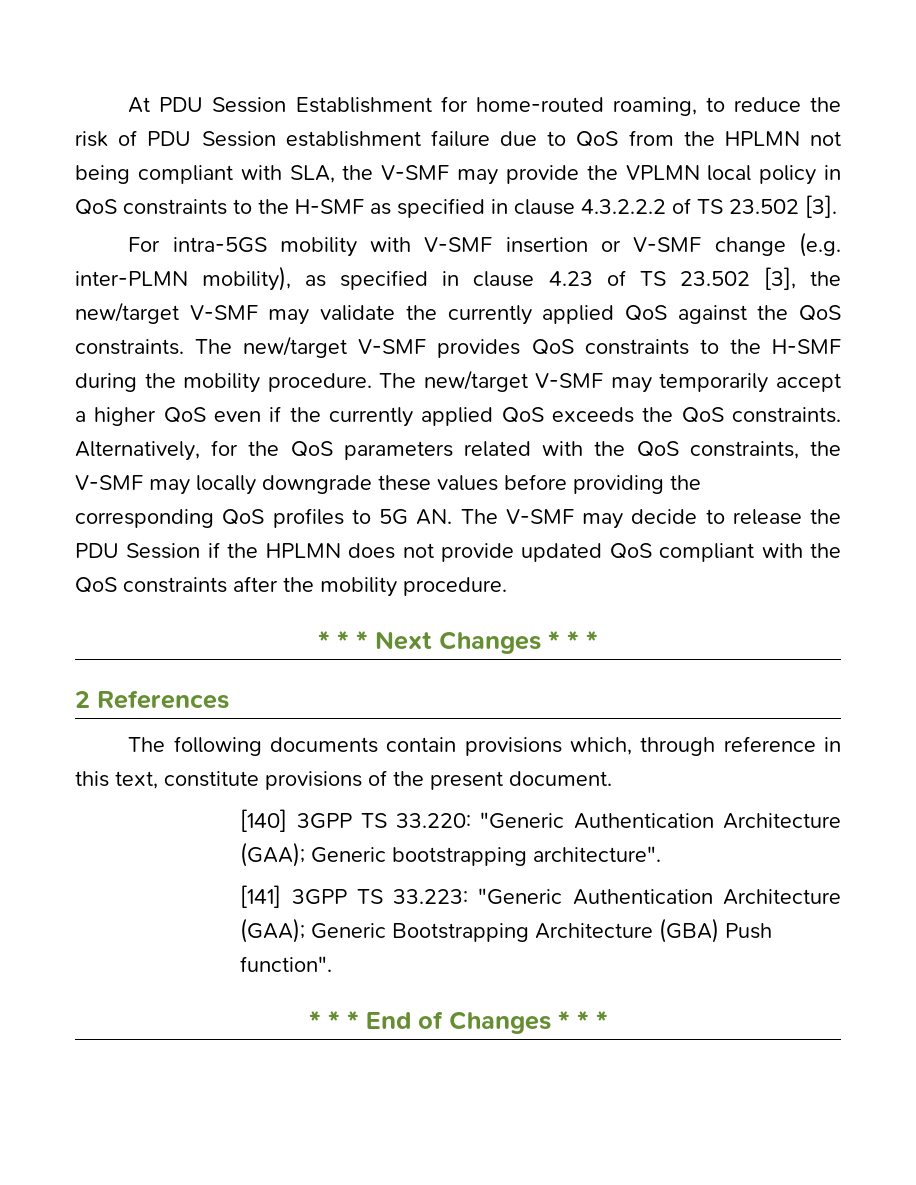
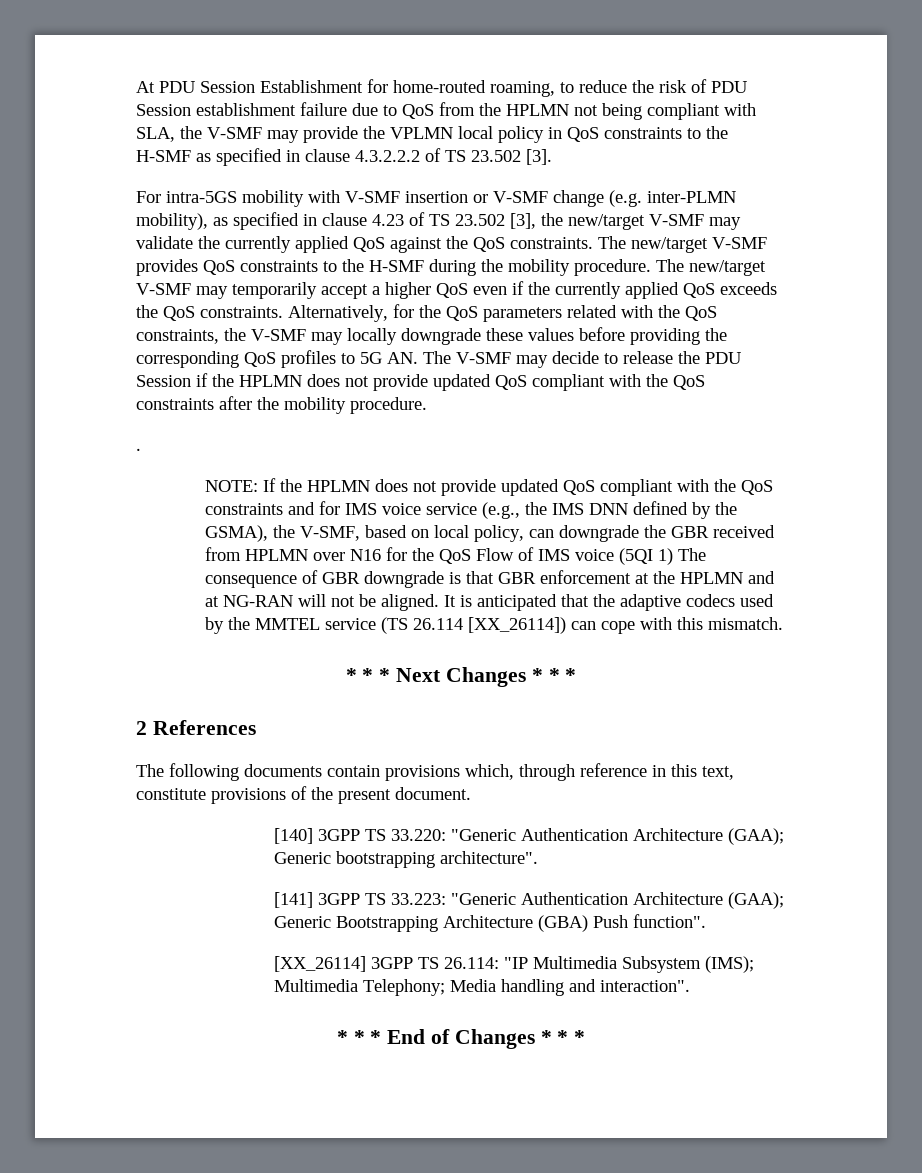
(507, 586) none -> [136,448,141,451] [204,478,773,496] [204,501,737,519] [204,525,775,542] [204,547,706,565] [204,570,775,588] [204,594,774,611] [204,617,783,634] // . // NOTE: If the HPLMN does not provide updated QoS compliant with the QoS constraints and for IMS voice service (e.g., the IMS DNN defined by the GSMA), the V-SMF, based on local policy, can downgrade the GBR received from HPLMN over N16 for the QoS Flow of IMS voice (5QI 1) The consequence of GBR downgrade is that GBR enforcement at the HPLMN and at NG-RAN will not be aligned. It is anticipated that the adaptive codecs used by the MMTEL service (TS 26.114 [XX_26114]) can cope with this mismatch.
(333, 964) none -> [273,956,754,973] [273,979,690,996] // [XX_26114] 3GPP TS 26.114: "IP Multimedia Subsystem (IMS); Multimedia Telephony; Media handling and interaction".

